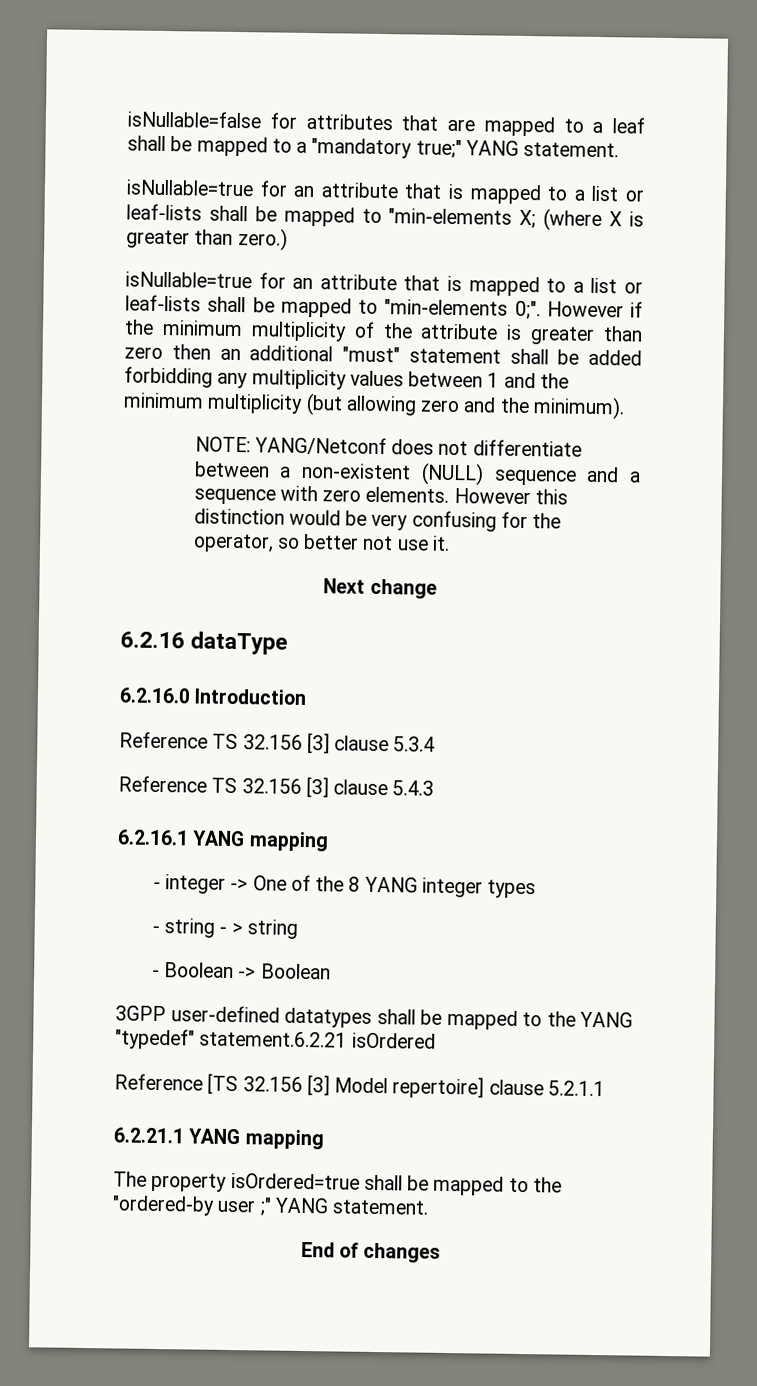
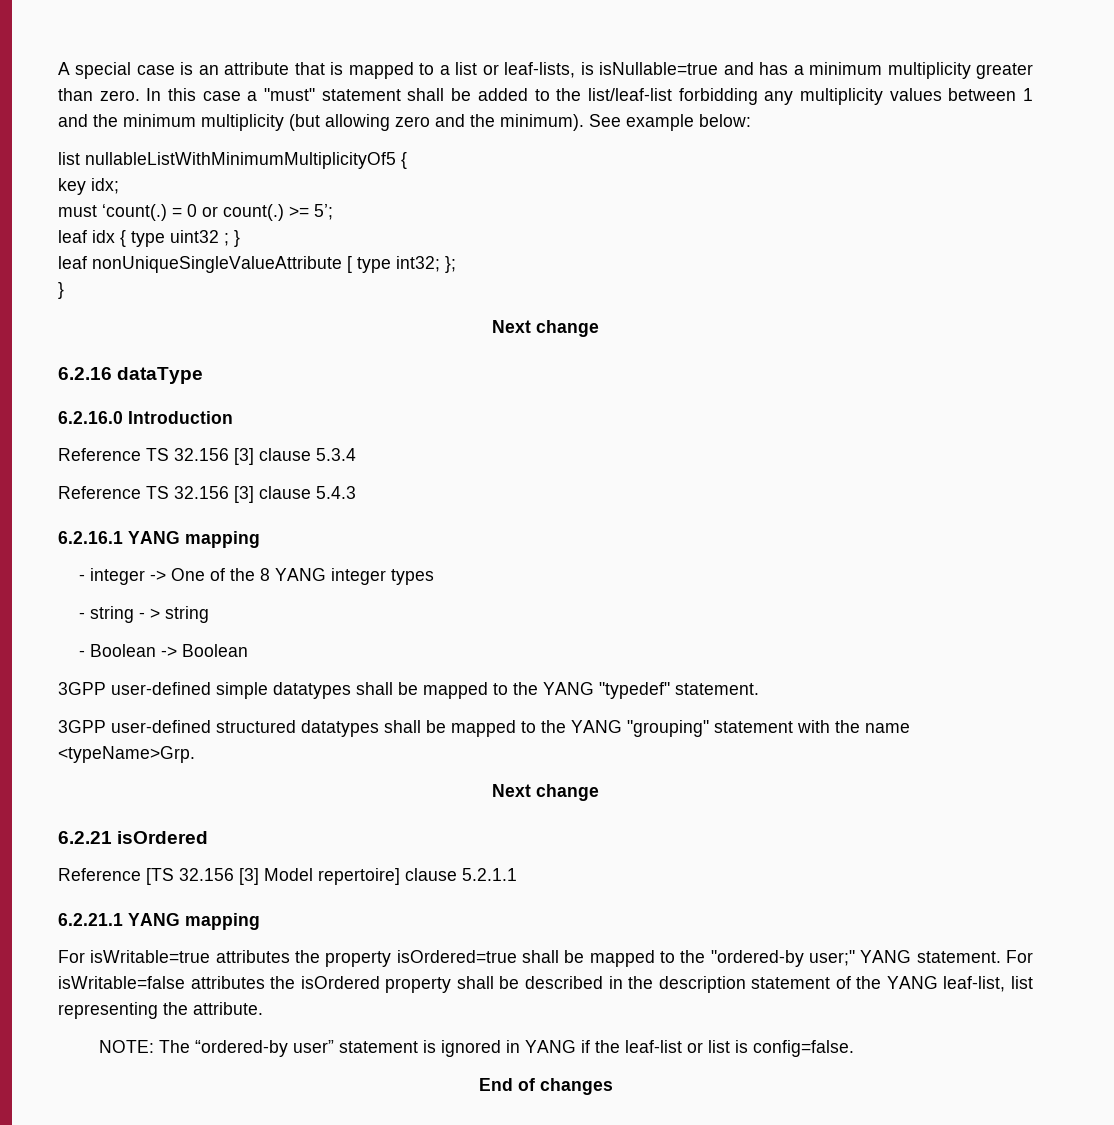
[127,110,645,137] [127,135,620,159] [126,179,645,205] [126,203,645,232] [126,228,288,251] [125,271,644,297] [125,294,643,320] [124,319,643,345] [124,344,334,362] isNullable=false for attributes that are mapped to a leaf shall be mapped to a "mandatory true;" YANG statement. // isNullable=true for an attribute that is mapped to a list or leaf-lists shall be mapped to "min-elements X; (where X is greater than zero.) // isNullable=true for an attribute that is mapped to a list or leaf-lists shall be mapped to "min-elements 0;". However if the minimum multiplicity of the attribute is greater than zero then an additional -> [58,62,1033,79] [58,88,258,101] A special case is an attribute that is mapped to a list or leaf-lists, is isNullable=true and has a minimum multiplicity greater than zero. In this case a
(642, 357) none -> [534,88,672,101] to the list/leaf-list
[194,436,582,457] [193,461,641,486] [193,485,568,505] [193,508,562,532] [192,533,450,553] // NOTE: YANG/Netconf does not differentiate between a non-existent (NULL) sequence and a sequence with zero elements. However this distinction would be very confusing for the operator, so better not use it. -> [589,114,751,131] [58,152,407,169] [58,178,119,195] [58,204,333,221] [58,230,240,247] [58,256,456,273] [58,282,64,299] See example below: // list nullableListWithMinimumMultiplicityOf5 { // key idx; // must ‘count(.) = 0 or count(.) >= 5’; // leaf idx { type uint32 ; } // leaf nonUniqueSingleValueAttribute [ type int32; }; // }
(280, 1014) none -> [216,682,268,699] simple
[199,1030,348,1048] statement.6.2.21 -> [675,683,759,695] [58,720,910,737] [58,746,195,763] [492,784,599,801] [58,831,112,844] statement. // 3GPP user-defined structured datatypes shall be mapped to the YANG "grouping" statement with the name <typeName>Grp. // Next change // 6.2.21
[113,1171,147,1187] The -> [58,950,320,963] For isWritable=true attributes the
[217,1197,430,1216] user ;" YANG statement. -> [809,950,1034,966] [58,976,1033,993] [58,1002,263,1019] [99,1040,855,1057] user;" YANG statement. For isWritable=false attributes the isOrdered property shall be described in the description statement of the YANG leaf-list, list representing the attribute. // NOTE: The “ordered-by user” statement is ignored in YANG if the leaf-list or list is config=false.

